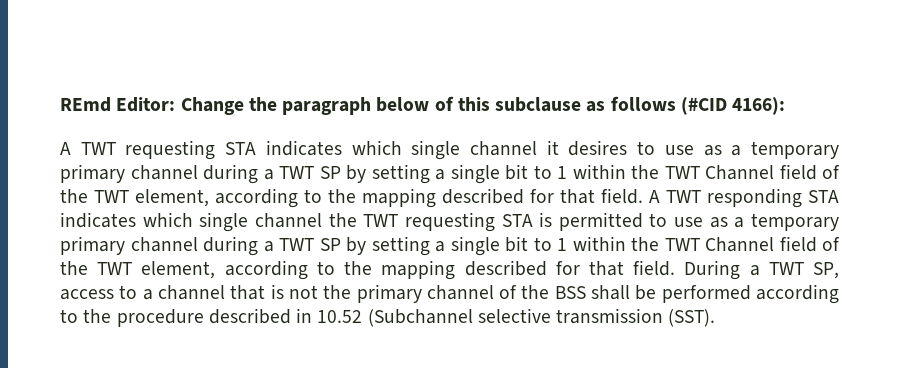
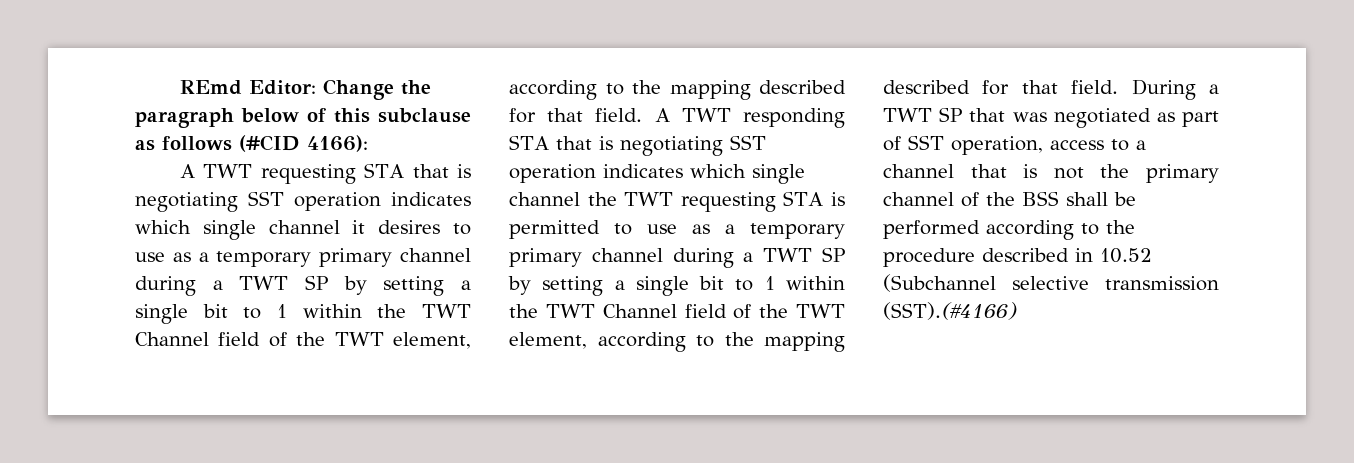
(257, 148) none -> [412,164,472,178] [135,191,381,212] that is negotiating SST operation
(839, 196) none -> [555,135,766,156] [509,164,596,183] that is negotiating SST operation
[812,262,839,279] SP, -> [939,107,1219,128] [883,135,1043,155] SP that was negotiated as part of SST operation,
[668,309,716,327] (SST). -> [883,302,1017,320] (SST).(#4166)

